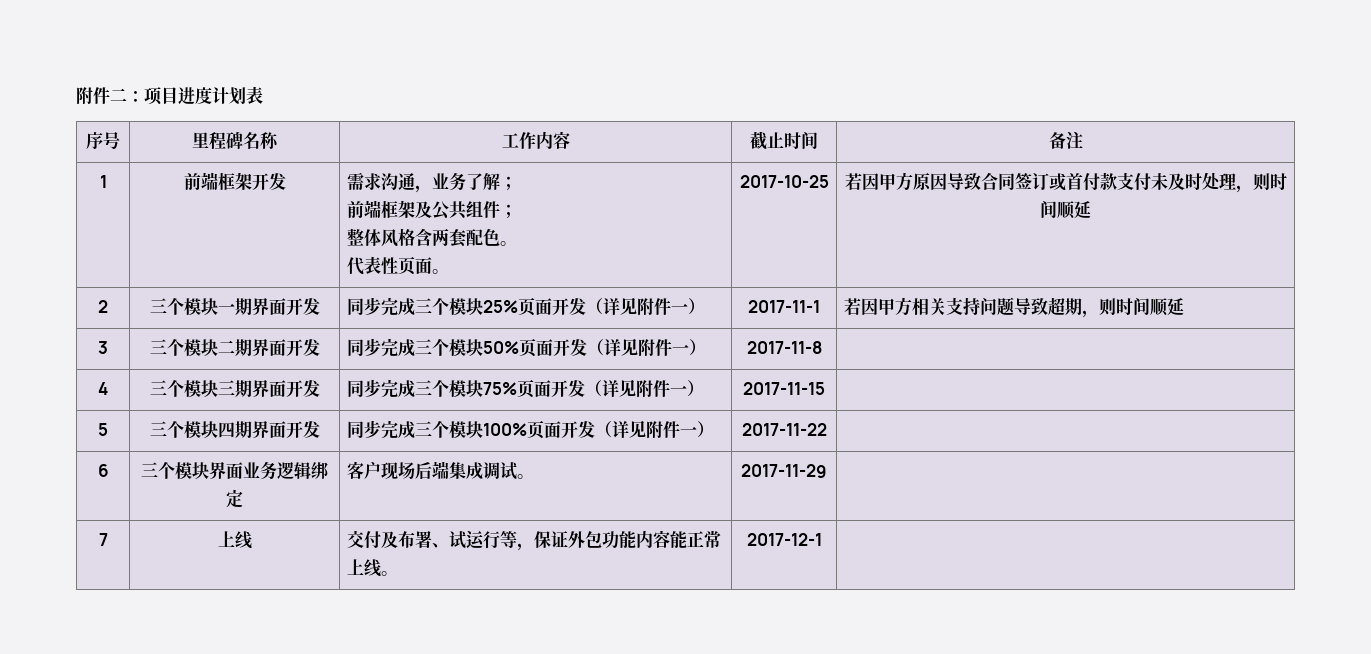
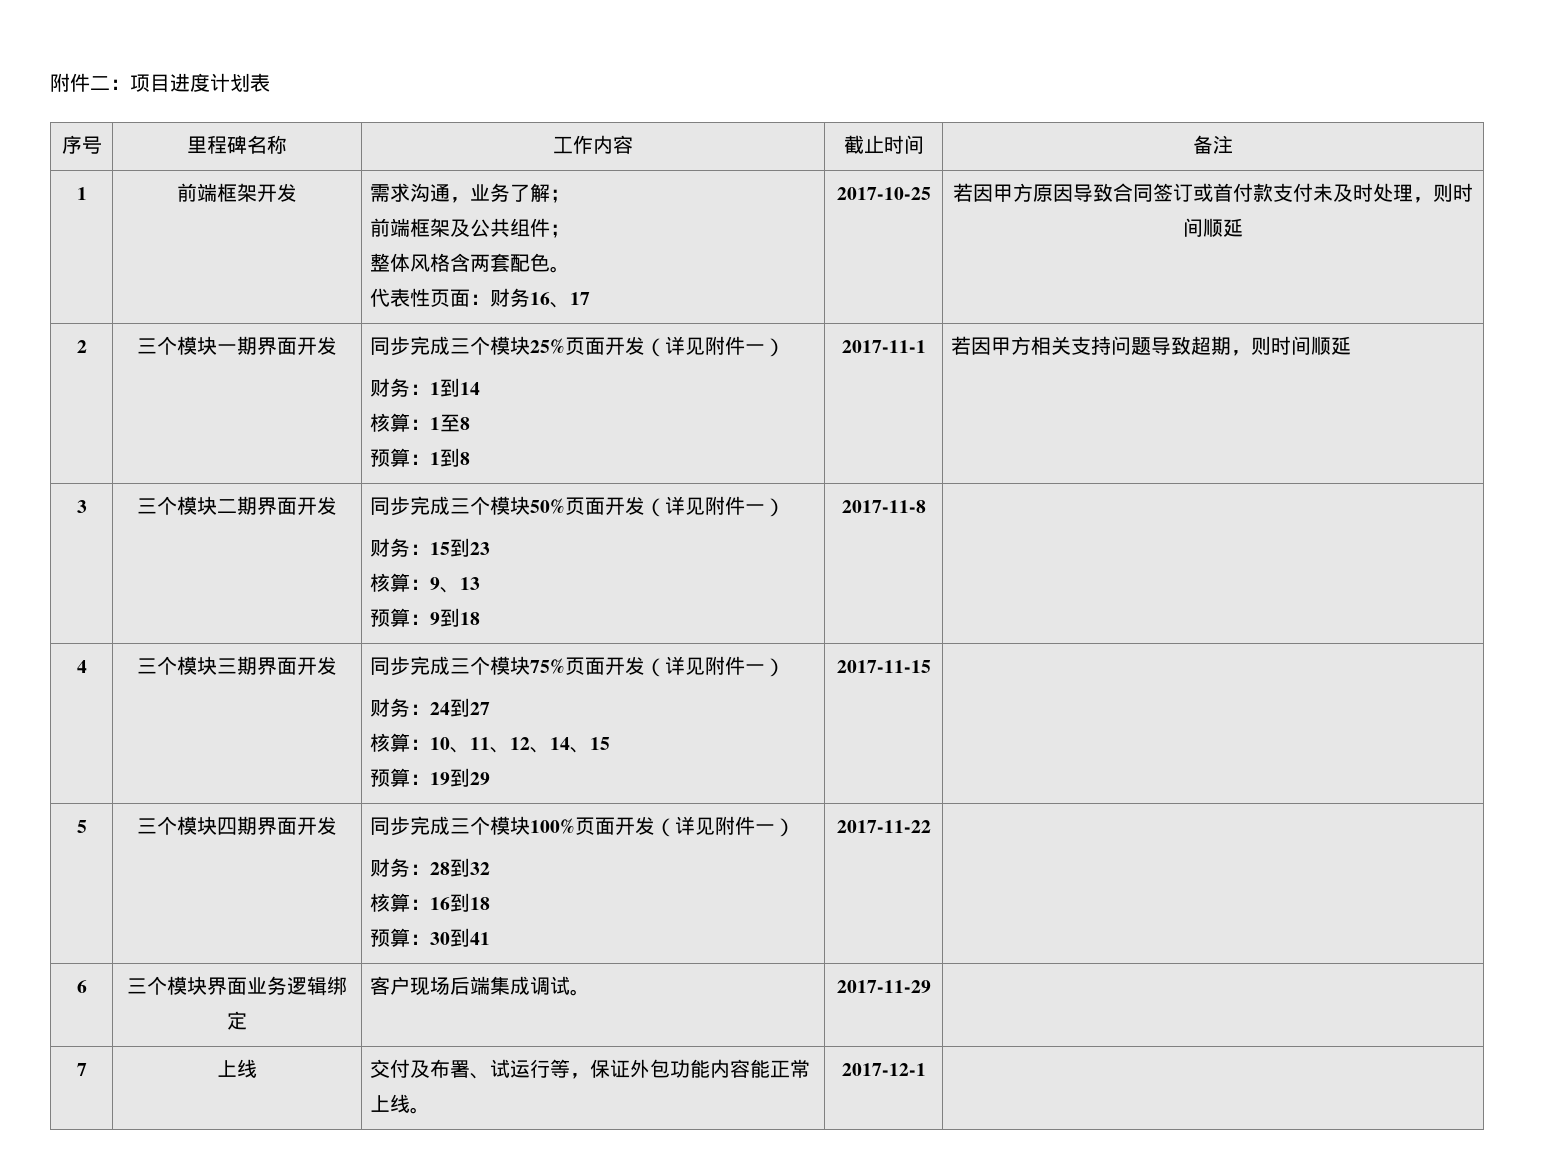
[431,269,449,274] 。 -> [470,288,591,308] ：财务16、17
(705, 306) none -> [370,378,481,397] [370,413,471,432] [370,448,471,467] // 财务：1到14 // 核算：1至8 // 预算：1到8
(706, 347) none -> [370,538,491,557] [370,573,481,593] [370,608,481,627] // 财务：15到23 // 核算：9、13 // 预算：9到18
(704, 388) none -> [370,698,491,717] [370,733,611,753] [370,768,491,787] // 财务：24到27 // 核算：10、11、12、14、15 // 预算：19到29
(714, 429) none -> [370,858,491,877] [370,893,491,912] [370,928,491,947] // 财务：28到32 // 核算：16到18 // 预算：30到41

